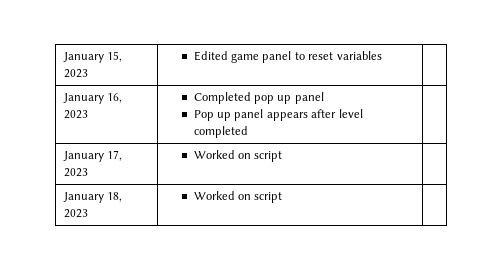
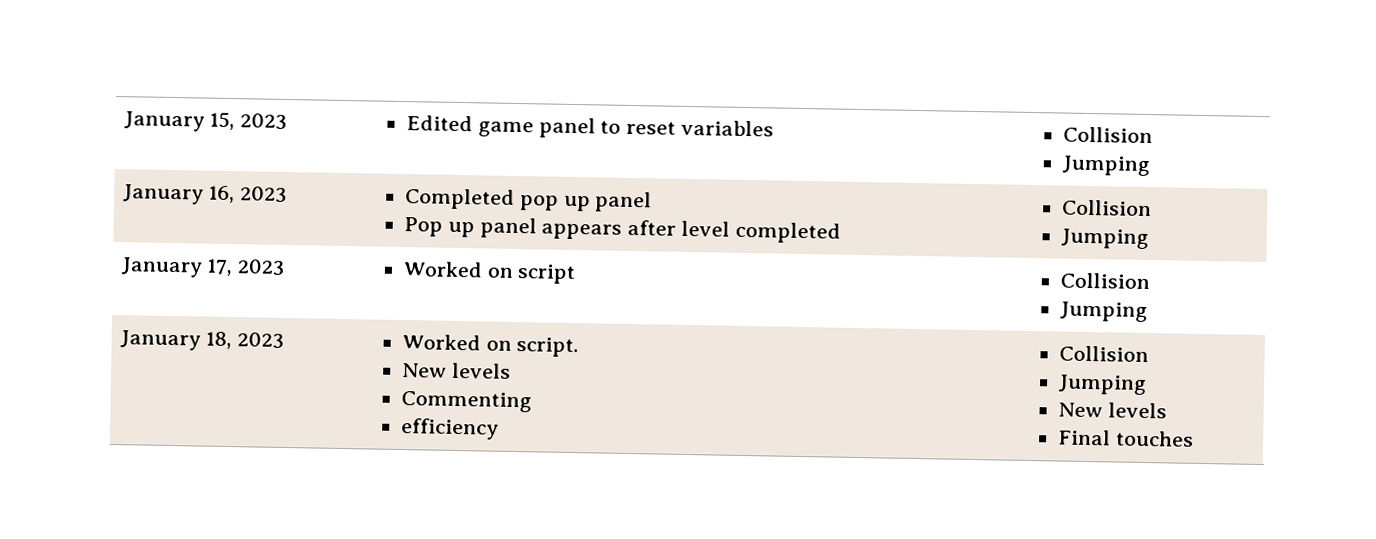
(382, 55) none -> [1062,126,1153,144] [1061,155,1151,177] Collision // Jumping
(248, 132) none -> [1061,199,1152,217] [1060,228,1149,250] Collision // Jumping
(283, 156) none -> [1059,272,1150,290] [1059,301,1148,323] Collision // Jumping
[254,192,283,203] script | -> [516,337,580,358] [401,362,511,379] [400,391,532,413] [400,418,499,440] [1058,345,1149,363] [1057,374,1147,396] [1057,402,1167,419] [1057,429,1194,447] script. // New levels // Commenting // efficiency | Collision // Jumping // New levels // Final touches

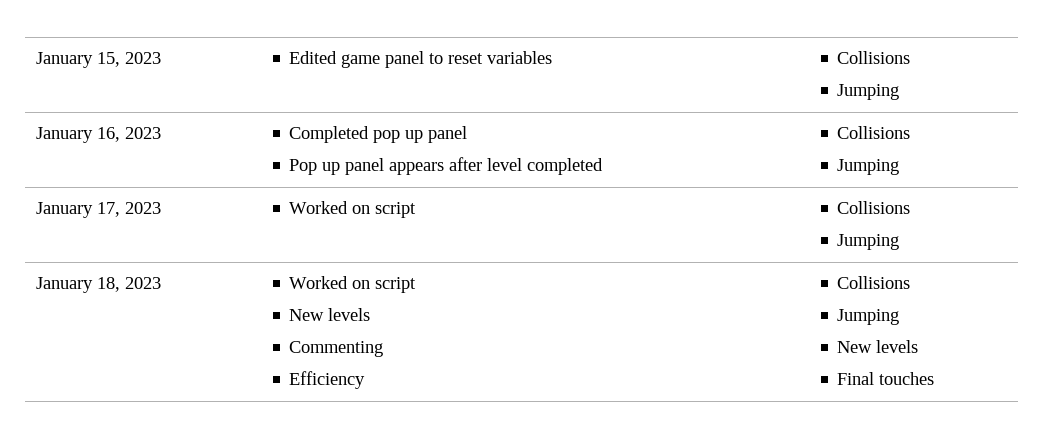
[1062,126,1153,144] Collision -> [837,51,911,64] Collisions
[1061,199,1152,217] Collision -> [837,126,911,139] Collisions
[1059,272,1150,290] Collision -> [837,201,911,214] Collisions
[516,337,580,358] script. -> [375,277,417,293] script
[400,418,499,440] [1058,345,1149,363] efficiency | Collision -> [289,371,366,389] [837,276,911,289] Efficiency | Collisions

